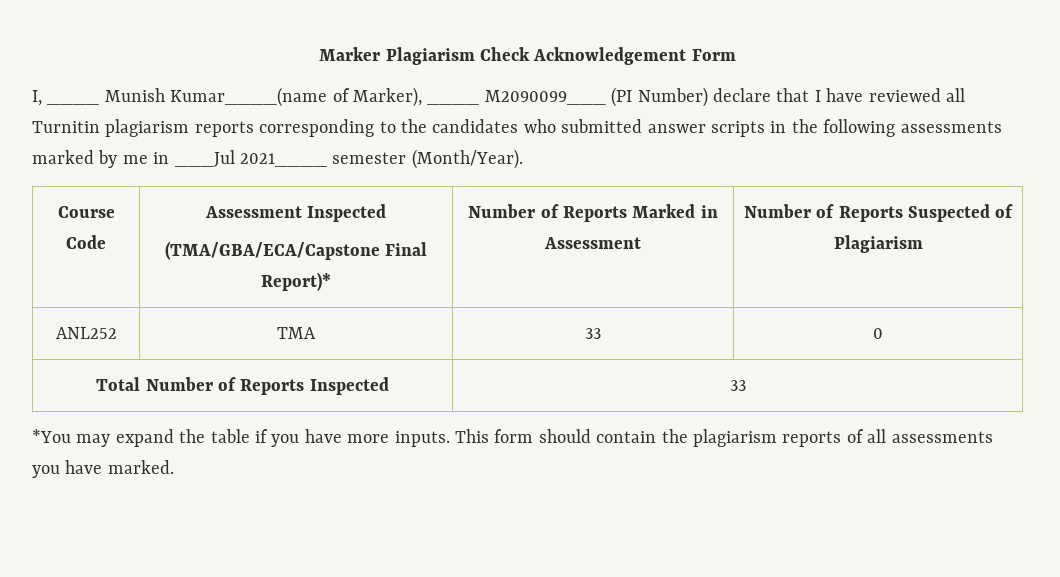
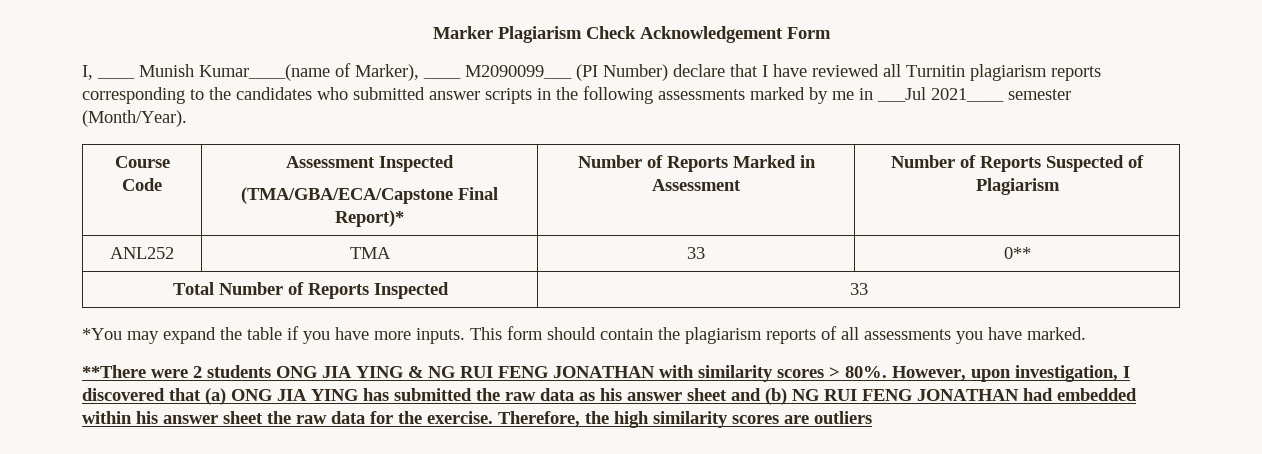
[873,328,884,339] 0 -> [1003,247,1031,259] 0**
(174, 467) none -> [82,365,1130,382] [82,388,1137,405] [82,411,872,428] // **There were 2 students ONG JIA YING & NG RUI FENG JONATHAN with similarity scores > 80%. However, upon investigation, I discovered that (a) ONG JIA YING has submitted the raw data as his answer sheet and (b) NG RUI FENG JONATHAN had embedded within his answer sheet the raw data for the exercise. Therefore, the high similarity scores are outliers

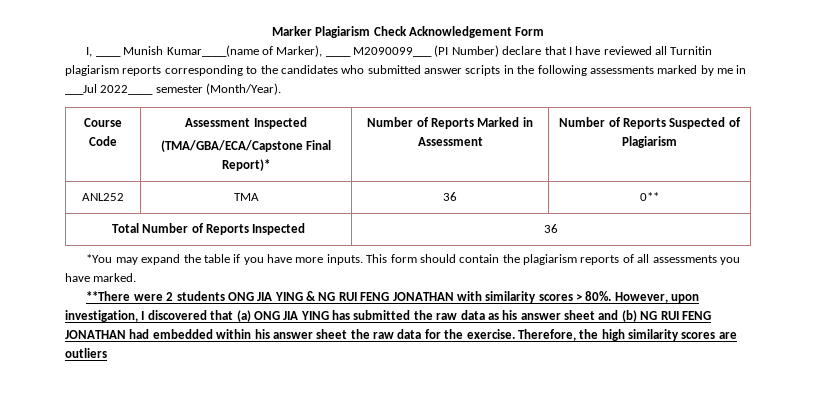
[931,88,1004,102] 2021____ -> [100,85,154,95] 2022____
[687,247,705,259] 33 -> [443,192,457,201] 36
[849,283,868,295] 33 -> [544,224,558,233] 36

